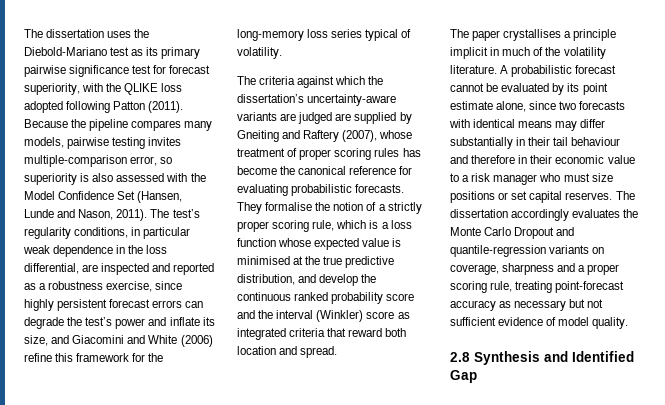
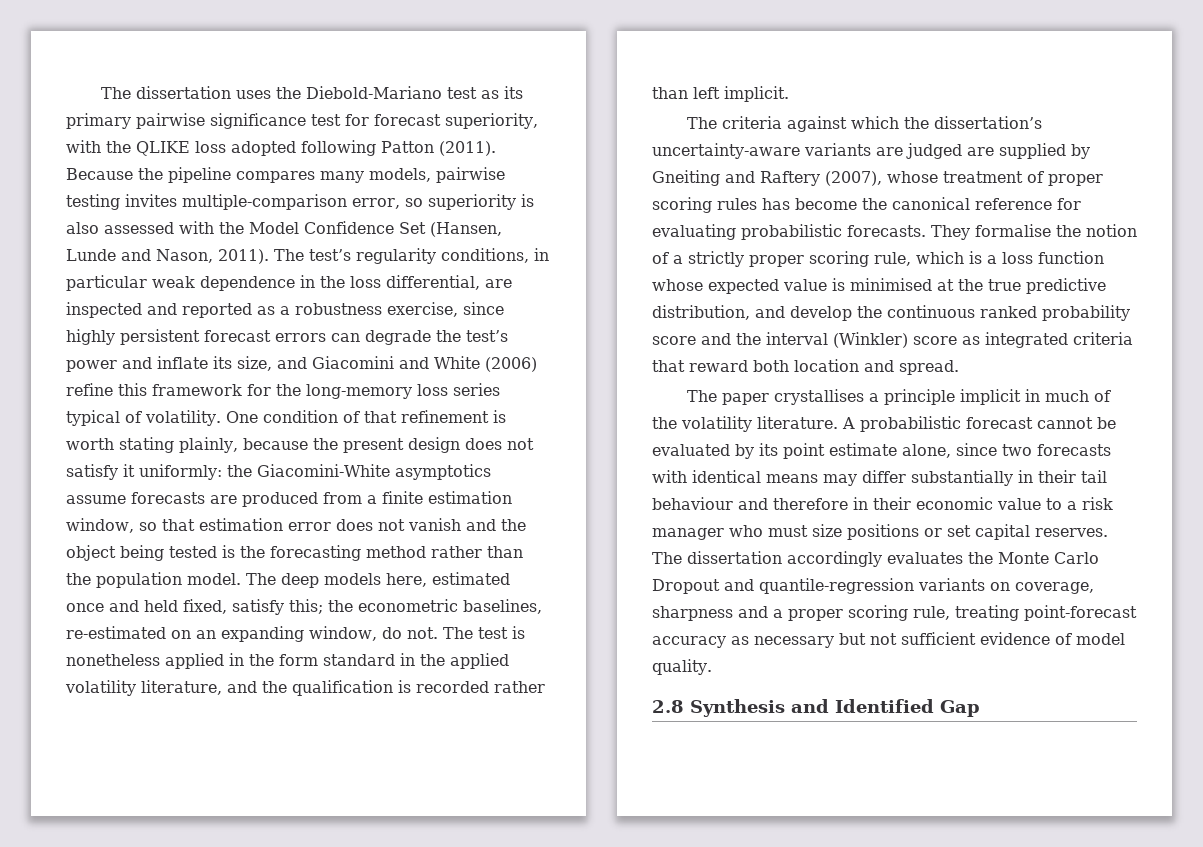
(282, 53) none -> [225,410,506,423] [66,437,534,453] [66,464,491,480] [66,491,512,507] [66,518,526,533] [66,545,523,561] [66,572,510,588] [66,599,542,615] [66,626,525,642] [66,653,509,669] [65,680,545,696] [652,86,789,102] One condition of that refinement is worth stating plainly, because the present design does not satisfy it uniformly: the Giacomini-White asymptotics assume forecasts are produced from a finite estimation window, so that estimation error does not vanish and the object being tested is the forecasting method rather than the population model. The deep models here, estimated once and held fixed, satisfy this; the econometric baselines, re-estimated on an expanding window, do not. The test is nonetheless applied in the form standard in the applied volatility literature, and the qualification is recorded rather than left implicit.

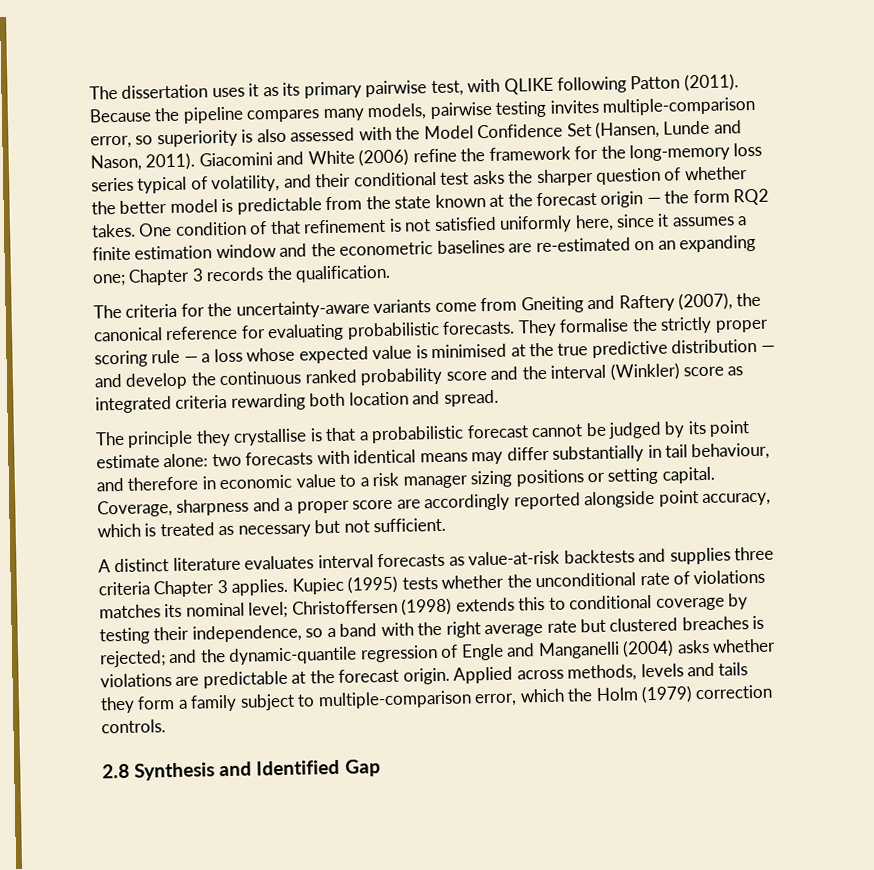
[275,86,477,99] the Diebold-Mariano test -> [248,83,260,97] it
[210,113,538,129] [66,140,296,156] significance test for forecast superiority, with the QLIKE loss adopted -> [430,77,554,97] test, with QLIKE
[274,248,549,264] [66,275,512,291] [66,302,504,318] [66,329,508,345] [66,356,307,372] The test’s regularity conditions, in particular weak dependence in the loss differential, are inspected and reported as a robustness exercise, since highly persistent forecast errors can degrade the test’s power and inflate its size, and -> (196, 161) none
[118,383,147,396] this -> [460,148,486,162] the
[145,410,221,426] volatility. -> [211,166,748,193] [91,188,770,215] [91,223,136,238] volatility, and their conditional test asks the sharper question of whether the better model is predictable from the state known at the forecast origin — the form RQ2 takes.
[66,437,534,453] [66,464,491,480] [66,491,512,507] [66,518,526,533] [66,545,523,561] [66,572,510,588] [66,599,542,615] [66,626,525,642] [66,653,509,669] [65,680,545,696] [652,86,789,102] [686,116,1042,132] [652,143,1090,159] [652,170,1103,186] [652,197,857,213] worth stating plainly, because the present design does not satisfy it uniformly: the Giacomini-White asymptotics assume forecasts are produced from a finite estimation window, so that estimation error does not vanish and the object being tested is the forecasting method rather than the population model. The deep models here, estimated once and held fixed, satisfy this; the econometric baselines, re-estimated on an expanding window, do not. The test is nonetheless applied in the form standard in the applied volatility literature, and the qualification is recorded rather than left implicit. // The criteria against which the dissertation’s uncertainty-aware variants are judged are supplied by Gneiting and Raftery (2007), whose treatment of proper scoring rules has become -> [404,213,748,233] [92,234,757,261] [92,264,392,287] [93,292,734,319] not satisfied uniformly here, since it assumes a finite estimation window and the econometric baselines are re-estimated on an expanding one; Chapter 3 records the qualification. // The criteria for the uncertainty-aware variants come from Gneiting and Raftery (2007),
[1086,224,1137,237] [652,251,982,267] notion of a strictly proper scoring rule, which is -> [660,316,769,334] [94,349,198,368] strictly proper scoring rule —
[1038,251,1104,264] function -> (243, 355) none
[652,305,750,320] distribution, -> [671,338,775,354] distribution —
[652,360,748,372] that reward -> [230,393,306,411] rewarding
[721,389,1111,405] [652,416,855,432] paper crystallises a principle implicit in much of the volatility literature. A -> [127,427,369,448] principle they crystallise is that a
[652,444,730,456] evaluated -> [608,421,663,439] judged
[902,443,997,458] alone, since -> [163,453,209,468] alone:
[1038,470,1107,483] [652,497,733,510] their tail behaviour -> [665,442,771,461] tail behaviour,
[873,497,911,510] their -> (216, 483) none
[729,524,1108,540] [652,551,1099,567] [652,578,1094,594] [652,605,1137,621] [652,632,1125,648] [652,659,712,675] who must size positions or set capital reserves. The dissertation accordingly evaluates the Monte Carlo Dropout and quantile-regression variants on coverage, sharpness and a proper scoring rule, treating point-forecast accuracy as necessary but not sufficient evidence of model quality. -> [470,466,715,488] [97,490,772,518] [97,517,447,538] [98,546,775,573] [98,569,766,598] [99,593,749,619] [99,615,765,645] [100,638,777,668] [100,662,749,689] [100,684,774,714] [101,719,166,734] sizing positions or setting capital. Coverage, sharpness and a proper score are accordingly reported alongside point accuracy, which is treated as necessary but not sufficient. // A distinct literature evaluates interval forecasts as value-at-risk backtests and supplies three criteria Chapter 3 applies. Kupiec (1995) tests whether the unconditional rate of violations matches its nominal level; Christoffersen (1998) extends this to conditional coverage by testing their independence, so a band with the right average rate but clustered breaches is rejected; and the dynamic-quantile regression of Engle and Manganelli (2004) asks whether violations are predictable at the forecast origin. Applied across methods, levels and tails they form a family subject to multiple-comparison error, which the Holm (1979) correction controls.

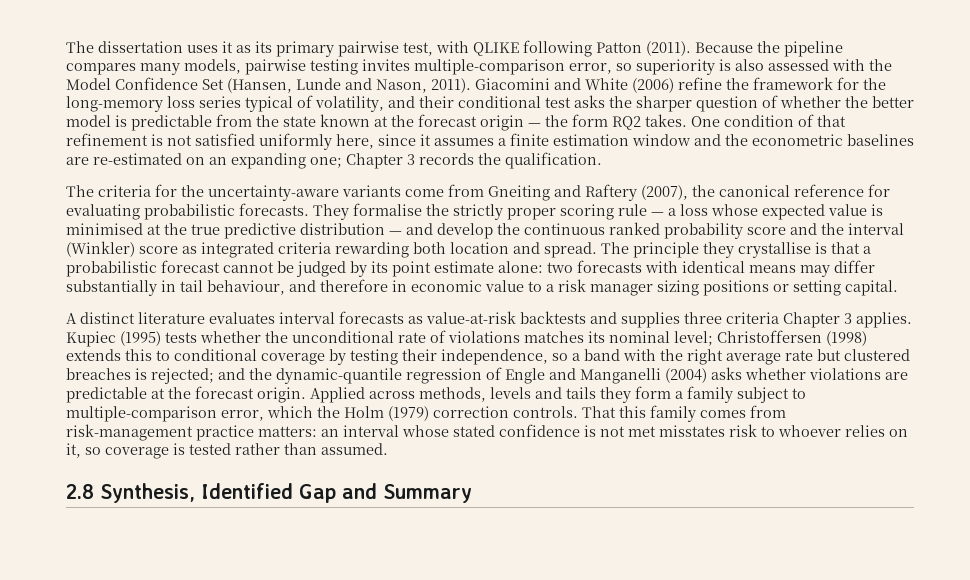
(499, 398) // -> (597, 250) none
[97,490,772,518] [97,517,447,538] Coverage, sharpness and a proper score are accordingly reported alongside point accuracy, which is treated as necessary but not sufficient. -> (898, 288) none
[102,759,381,781] // 2.8 Synthesis and Identified Gap -> [582,405,786,422] [66,424,908,441] [66,443,388,459] [66,483,472,503] That this family comes from risk-management practice matters: an interval whose stated confidence is not met misstates risk to whoever relies on it, so coverage is tested rather than assumed. // 2.8 Synthesis, Identified Gap and Summary

